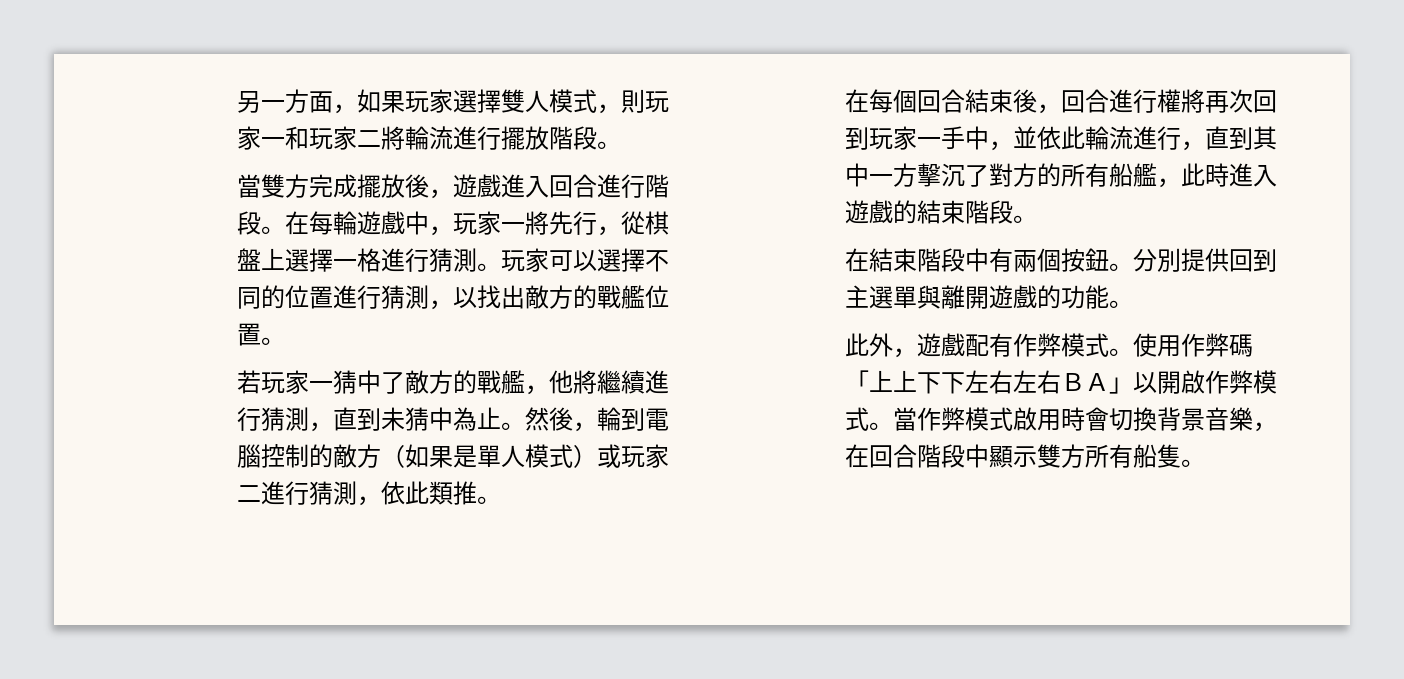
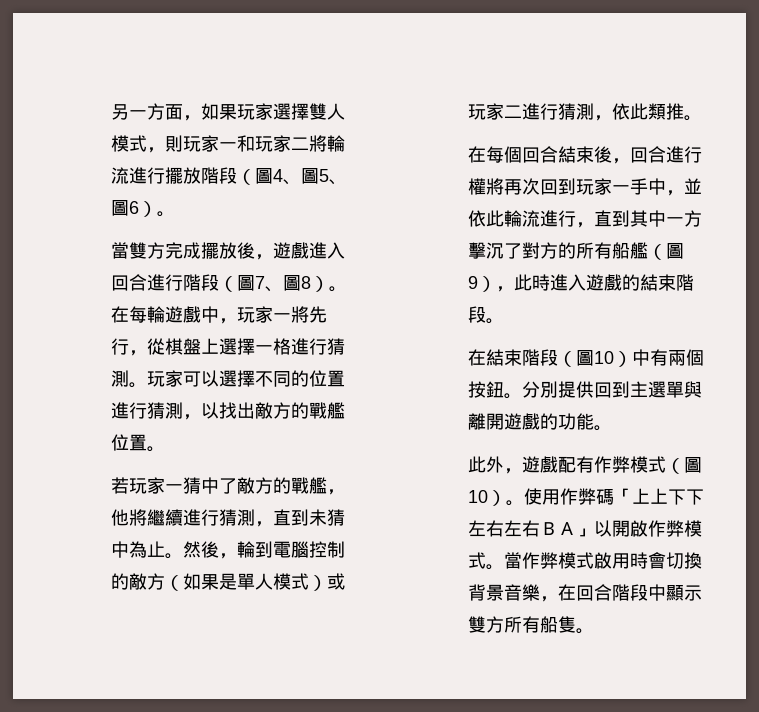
(598, 138) none -> [236,168,347,185] [110,200,157,217] （圖4、圖5、圖6）
(262, 223) none -> [218,275,329,292] （圖7、圖8）
(1158, 175) none -> [647,243,684,260] [467,276,496,292] （圖9）
(966, 260) none -> [557,350,632,367] （圖10）
(1110, 345) none -> [665,457,702,474] [467,490,506,506] （圖10）

